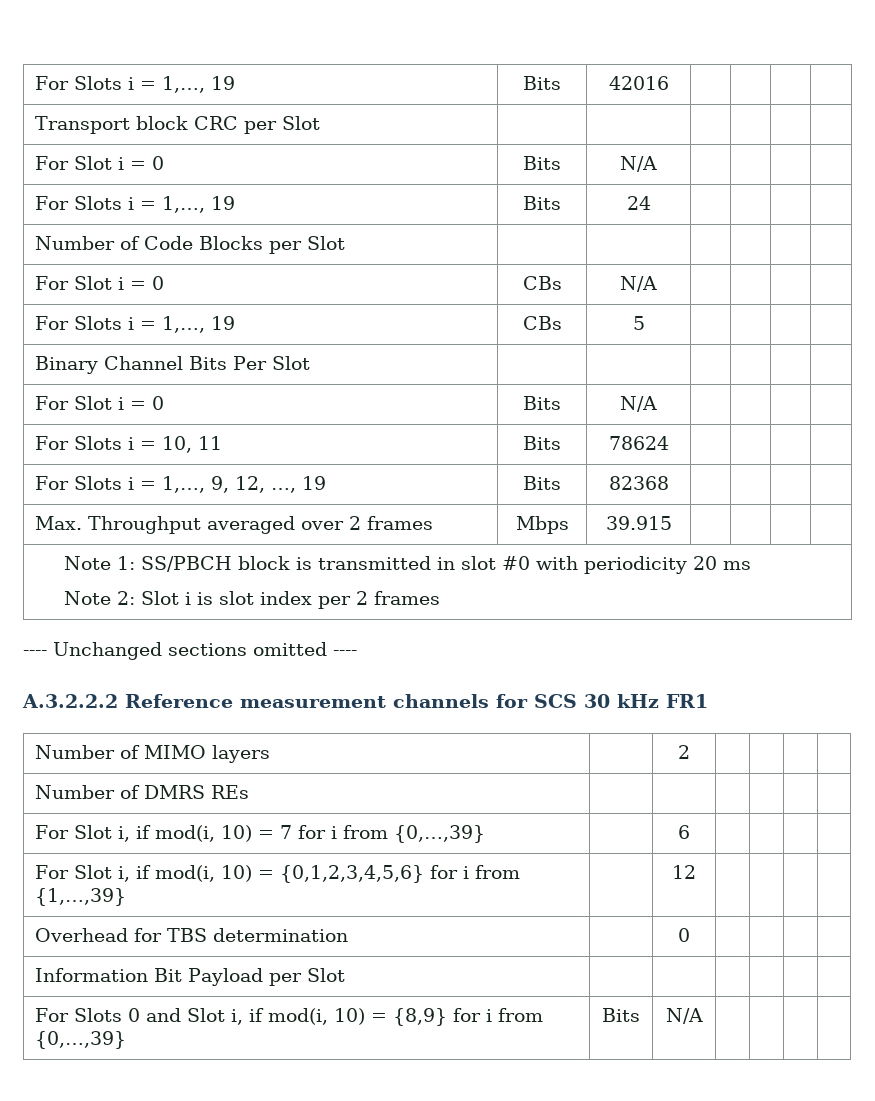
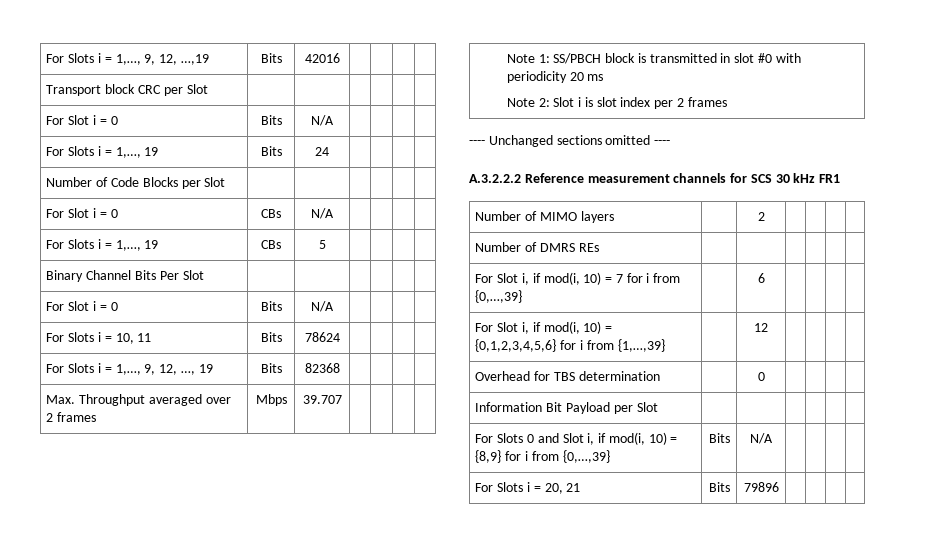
[35,76,236,93] For Slots i = 1,…, 19 -> [46,53,209,65] For Slots i = 1,…, 9, 12, …,19
[605,516,672,530] 39.915 -> [302,395,342,404] 39.707
(703, 1016) none -> [475,482,581,494] [708,482,730,492] [743,482,779,492] // For Slots i = 20, 21 | Bits | 79896 | | | |

